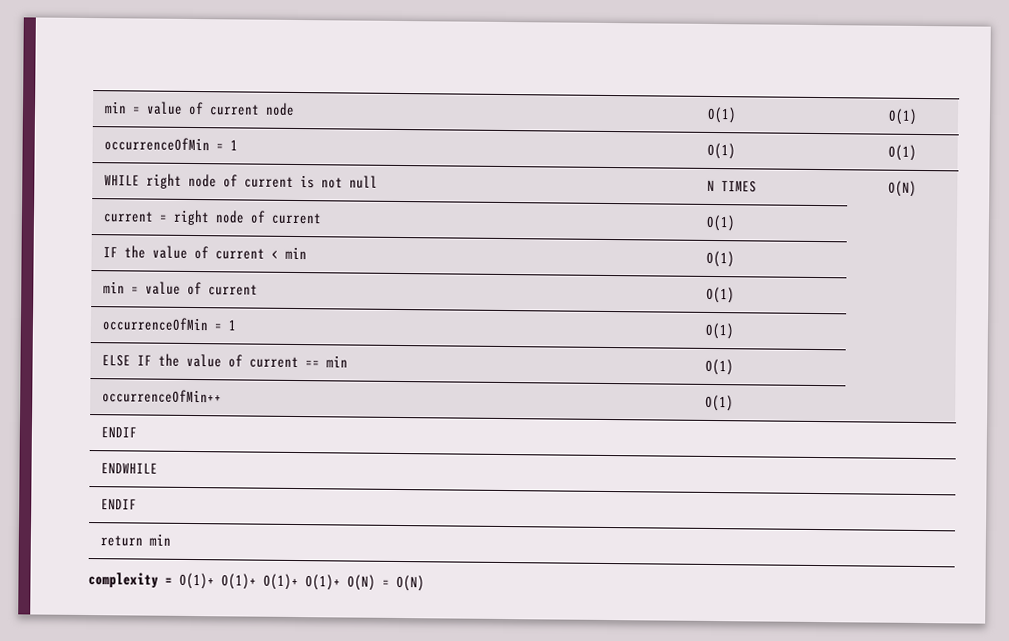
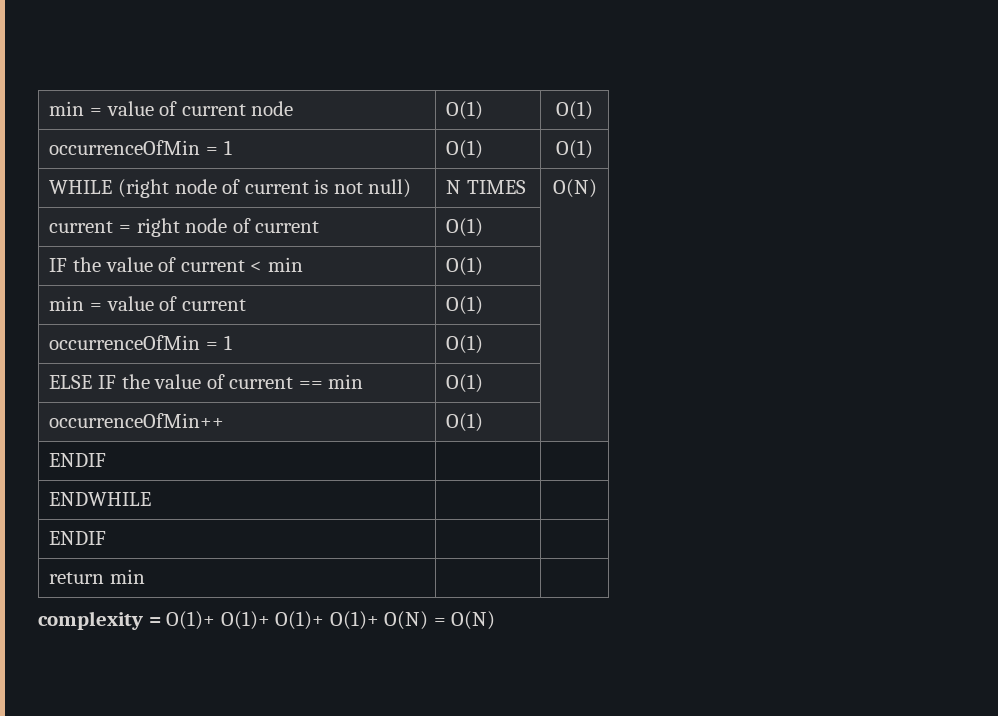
[145,173,182,189] right -> [118,179,170,198] (right
[348,175,378,189] null -> [368,179,412,198] null)

